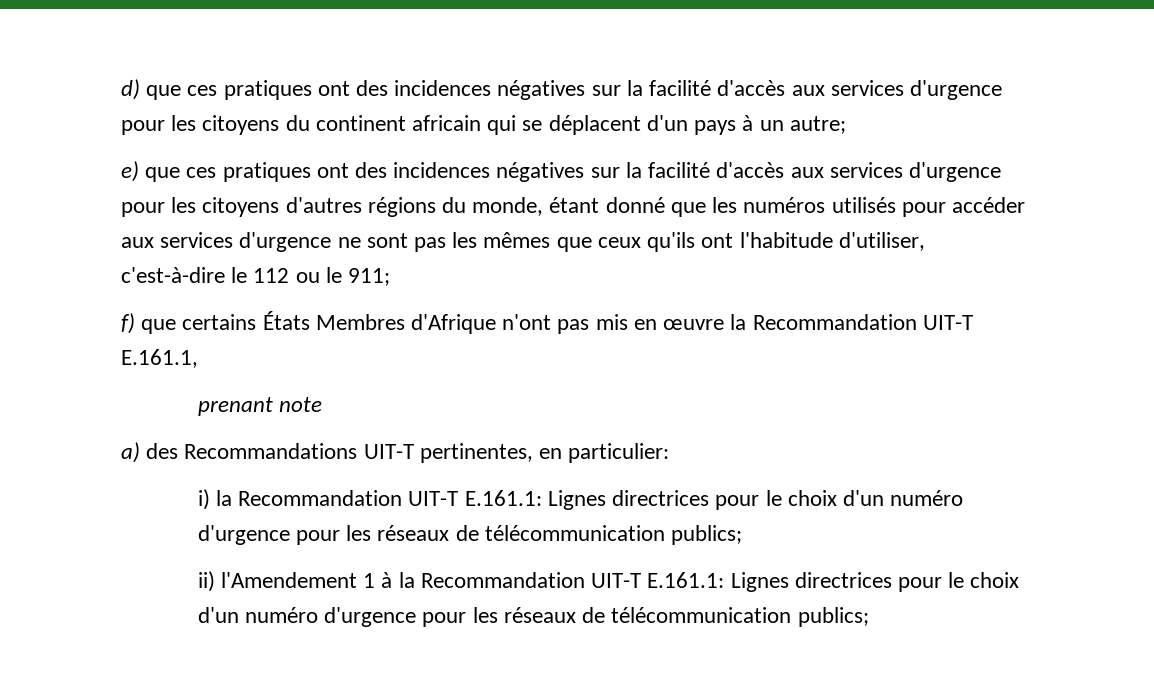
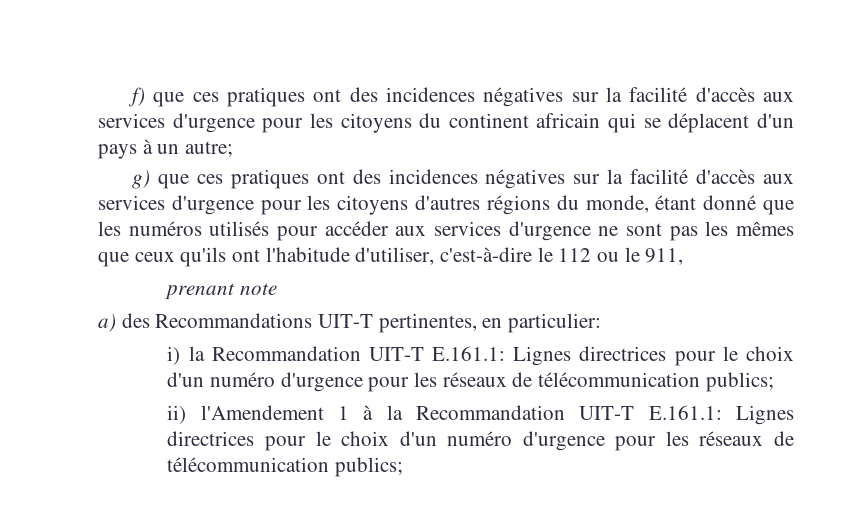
[121,79,140,100] d) -> [128,87,146,107] f)
[121,161,139,182] e) -> [132,170,151,189] g)
[348,268,391,286] [121,311,973,334] [121,349,198,368] 911; // f) que certains États Membres d'Afrique n'ont pas mis en œuvre la Recommandation UIT-T E.161.1, -> [645,248,684,265] 911,

